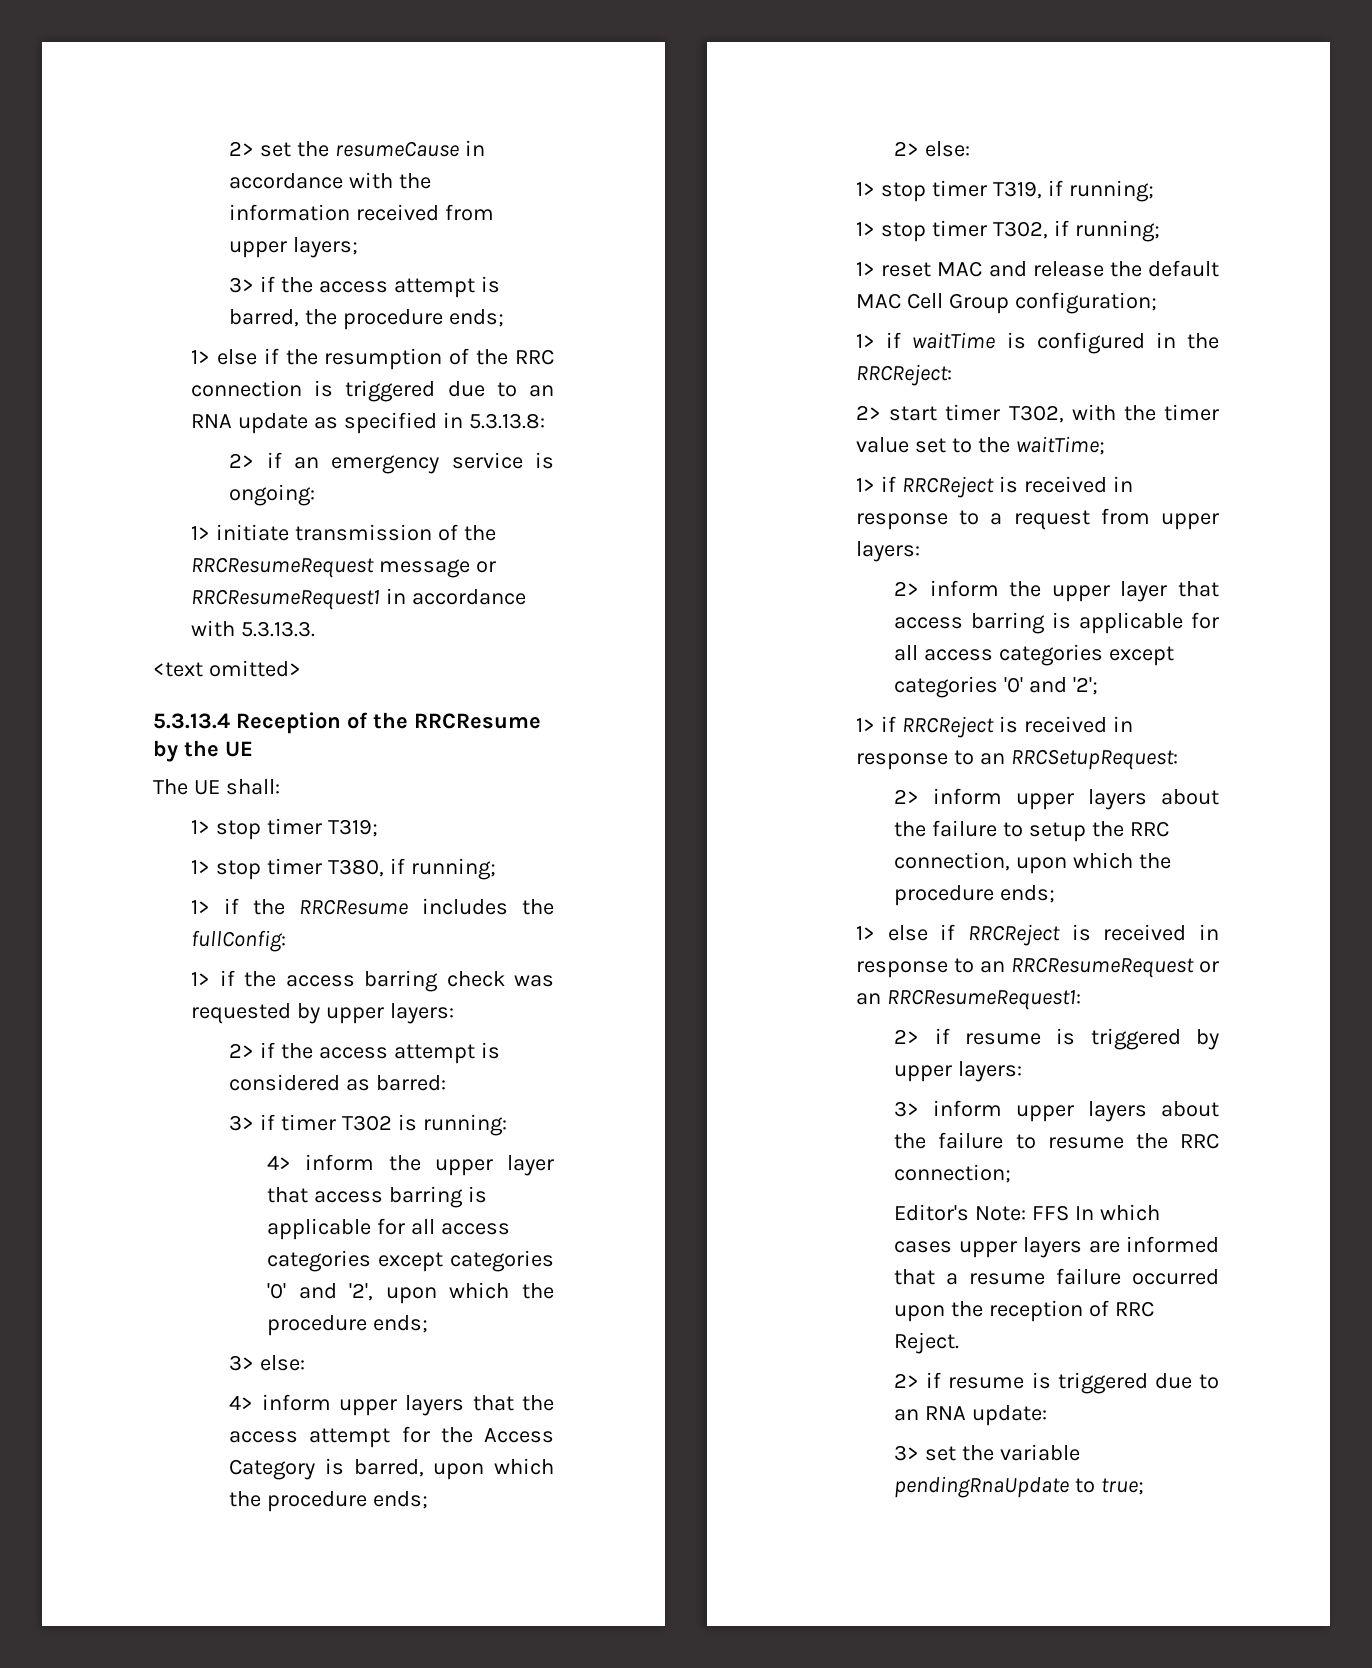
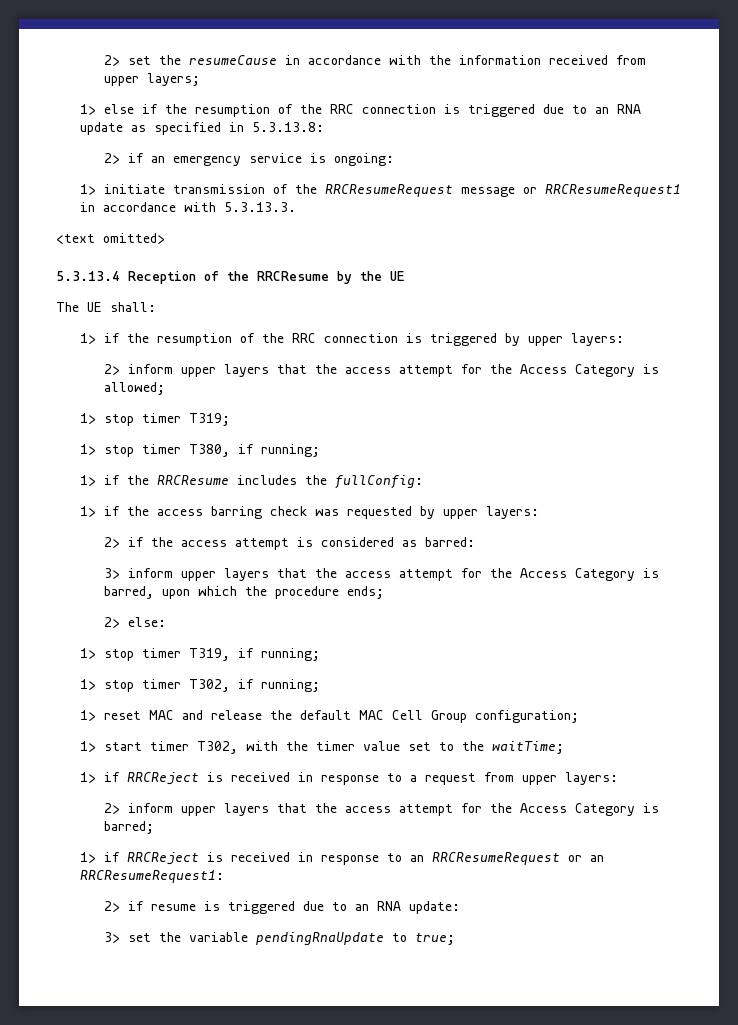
[229,276,500,298] [229,309,505,330] // 3> if the access attempt is barred, the procedure ends; -> (201, 79) none
(280, 787) none -> [80,333,625,346] [104,364,660,377] [104,382,166,395] // 1> if the resumption of the RRC connection is triggered by upper layers: // 2> inform upper layers that the access attempt for the Access Category is allowed;
[260,1114,507,1136] [267,1154,554,1176] [267,1186,488,1208] [267,1218,511,1240] [267,1250,554,1272] [267,1282,554,1304] [267,1315,429,1336] [229,1355,306,1371] [229,1395,254,1410] if timer T302 is running: // 4> inform the upper layer that access barring is applicable for all access categories except categories '0' and '2', upon which the procedure ends; // 3> else: // 4> -> (121, 573) none
[886,332,1219,354] [856,364,953,386] [856,405,882,420] if waitTime is configured in the RRCReject: // 2> -> (97, 746) none
[1009,581,1219,602] [894,612,1219,634] [894,644,1175,666] [894,676,1099,698] the upper layer that access barring is applicable for all access categories except categories '0' and '2'; -> [181,803,660,816] [104,821,155,834] upper layers that the access attempt for the Access Category is barred;
[1010,749,1178,770] [894,788,1219,810] [894,820,1169,842] [894,852,1172,874] [894,885,1056,906] [856,924,1219,946] [856,957,1219,978] [856,989,1082,1010] [894,1028,1219,1050] [894,1061,1023,1082] [894,1100,1219,1122] [894,1132,1219,1149] [894,1164,1012,1183] [894,1204,1160,1221] [894,1236,1219,1258] [894,1268,1219,1285] [894,1300,1154,1322] [894,1332,960,1354] RRCSetupRequest: // 2> inform upper layers about the failure to setup the RRC connection, upon which the procedure ends; // 1> else if RRCReject is received in response to an RRCResumeRequest or an RRCResumeRequest1: // 2> if resume is triggered by upper layers: // 3> inform upper layers about the failure to resume the RRC connection; // Editor's Note: FFS In which cases upper layers are informed that a resume failure occurred upon the reception of RRC Reject. -> [432,852,605,865] [80,870,225,883] RRCResumeRequest or an RRCResumeRequest1:

